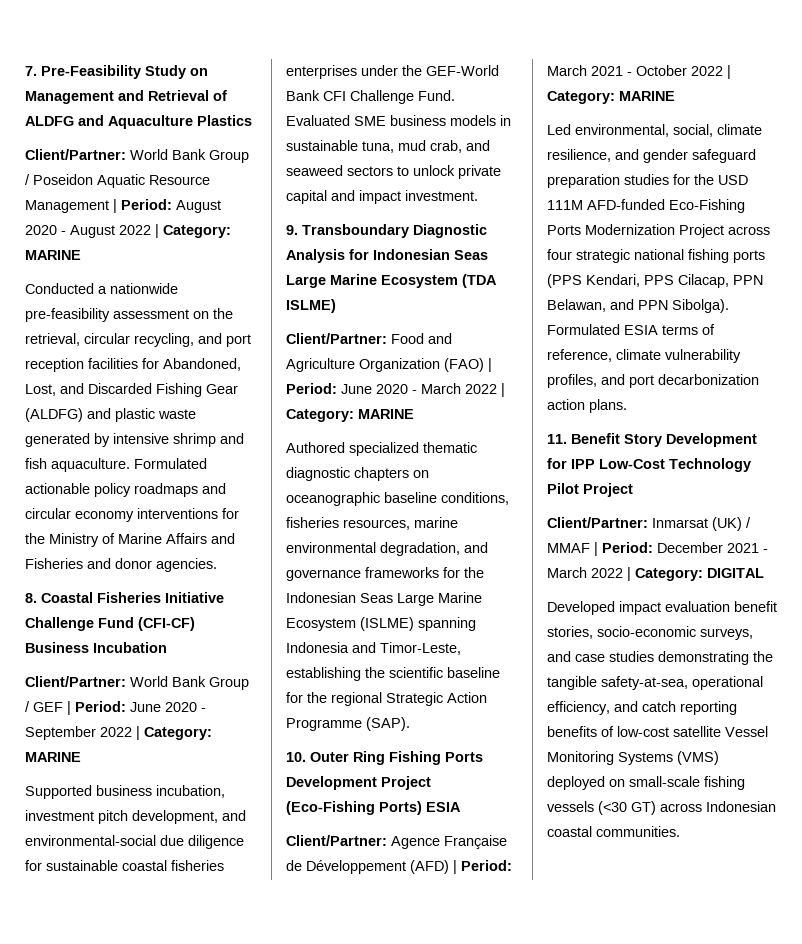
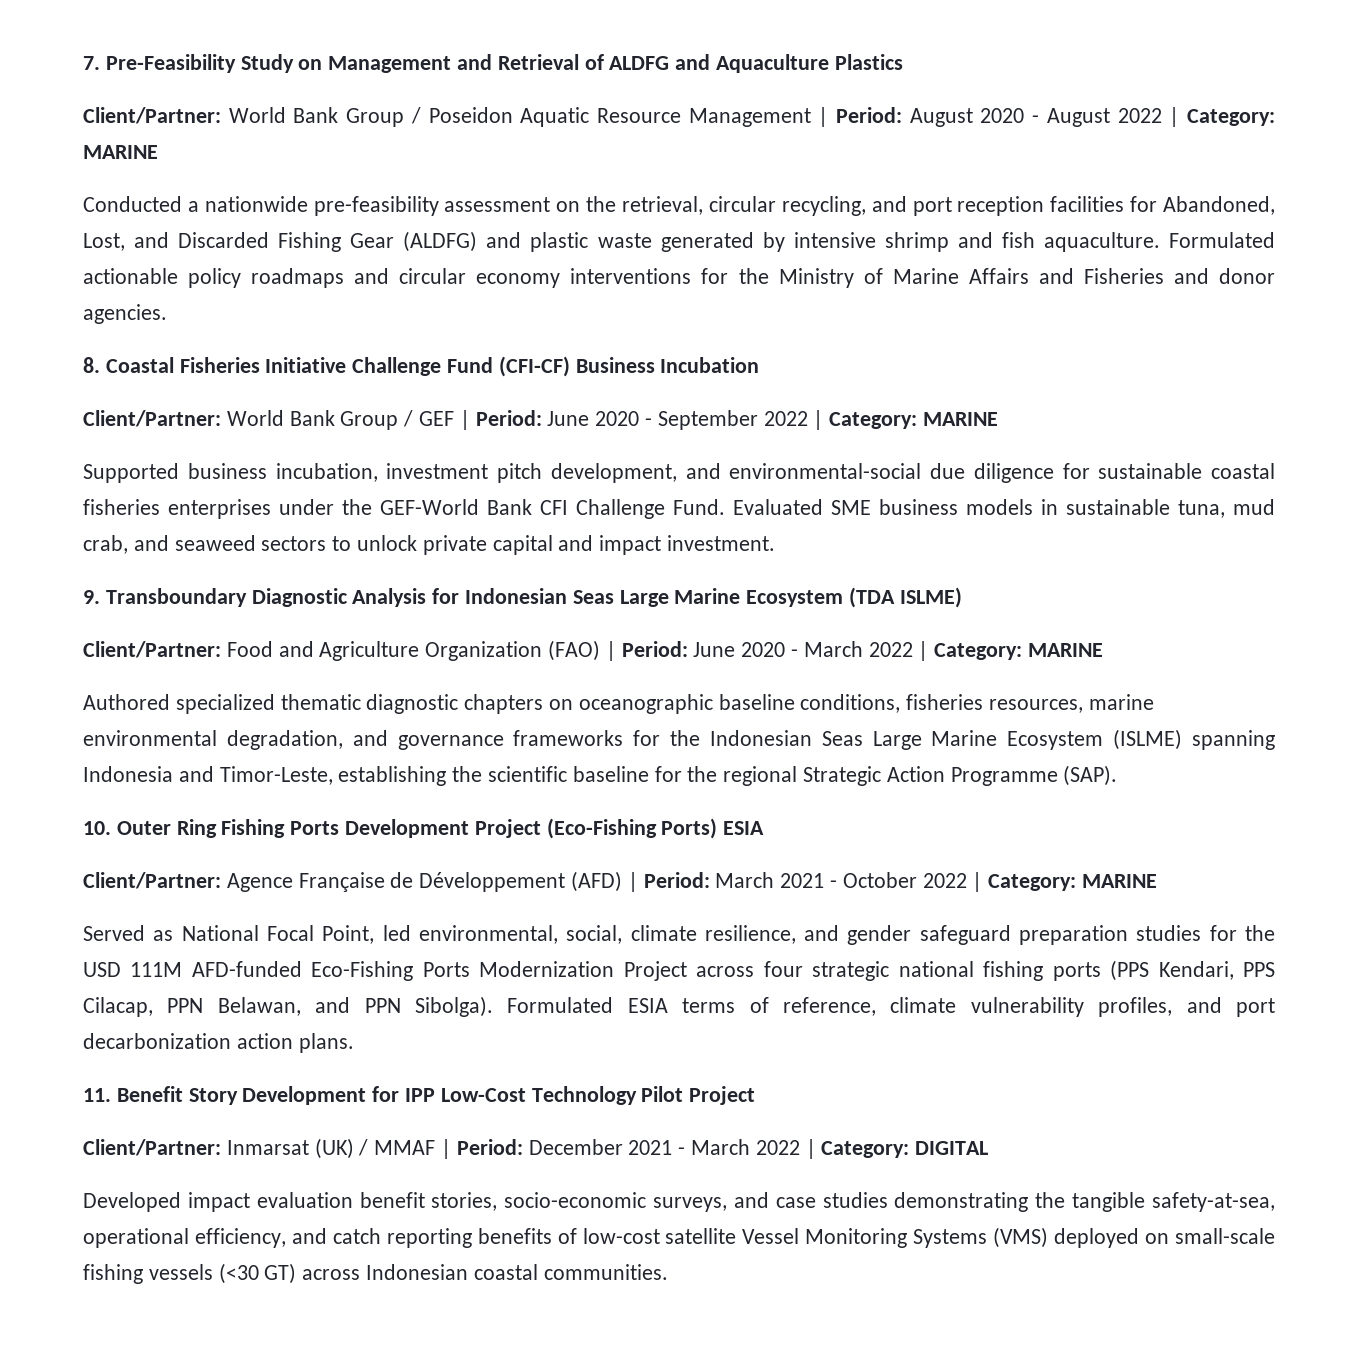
[547,124,571,135] Led -> [83,925,411,944] Served as National Focal Point, led

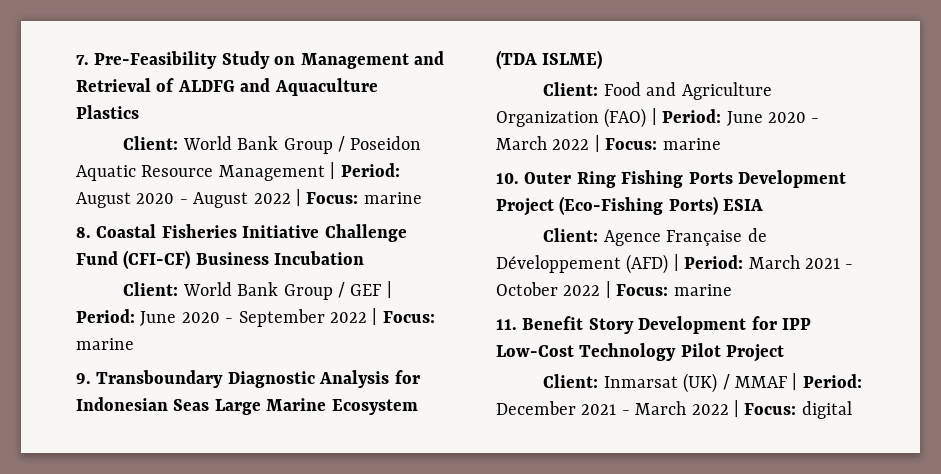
[83,107,221,124] Client/Partner: -> [123,136,179,150] Client:
[1187,109,1276,126] [83,145,158,159] [83,196,1275,216] [83,231,1275,252] [83,268,1275,288] [83,304,167,324] Category: MARINE // Conducted a nationwide pre-feasibility assessment on the retrieval, circular recycling, and port reception facilities for Abandoned, Lost, and Discarded Fishing Gear (ALDFG) and plastic waste generated by intensive shrimp and fish aquaculture. Formulated actionable policy roadmaps and circular economy interventions for the Ministry of Marine Affairs and Fisheries and donor agencies. -> [306,192,422,204] Focus: marine
[83,410,221,427] Client/Partner: -> [123,282,179,296] Client:
[829,412,999,429] [83,463,1275,483] [83,499,1275,519] [83,535,776,555] Category: MARINE // Supported business incubation, investment pitch development, and environmental-social due diligence for sustainable coastal fisheries enterprises under the GEF-World Bank CFI Challenge Fund. Evaluated SME business models in sustainable tuna, mud crab, and seaweed sectors to unlock private capital and impact investment. -> [382,311,435,323] [76,338,134,350] Focus: marine
[83,641,221,658] Client/Partner: -> [543,82,599,96] Client:
[934,643,1104,660] [83,694,1154,714] [83,729,1275,750] [83,765,1118,786] Category: MARINE // Authored specialized thematic diagnostic chapters on oceanographic baseline conditions, fisheries resources, marine environmental degradation, and governance frameworks for the Indonesian Seas Large Marine Ecosystem (ISLME) spanning Indonesia and Timor-Leste, establishing the scientific baseline for the regional Strategic Action Programme (SAP). -> [605,138,721,150] Focus: marine
[83,872,221,889] Client/Partner: -> [543,228,599,242] Client:
[988,874,1158,891] [83,925,1275,945] [83,960,1276,981] [83,996,1275,1017] [83,1033,354,1053] Category: MARINE // Served as National Focal Point, led environmental, social, climate resilience, and gender safeguard preparation studies for the USD 111M AFD-funded Eco-Fishing Ports Modernization Project across four strategic national fishing ports (PPS Kendari, PPS Cilacap, PPN Belawan, and PPN Sibolga). Formulated ESIA terms of reference, climate vulnerability profiles, and port decarbonization action plans. -> [616,284,732,296] Focus: marine
[83,1139,221,1156] Client/Partner: -> [543,374,599,388] Client:
[821,1141,989,1158] [83,1192,1275,1212] [83,1227,1275,1248] [83,1263,668,1284] Category: DIGITAL // Developed impact evaluation benefit stories, socio-economic surveys, and case studies demonstrating the tangible safety-at-sea, operational efficiency, and catch reporting benefits of low-cost satellite Vessel Monitoring Systems (VMS) deployed on small-scale fishing vessels (<30 GT) across Indonesian coastal communities. -> [744,401,852,419] Focus: digital

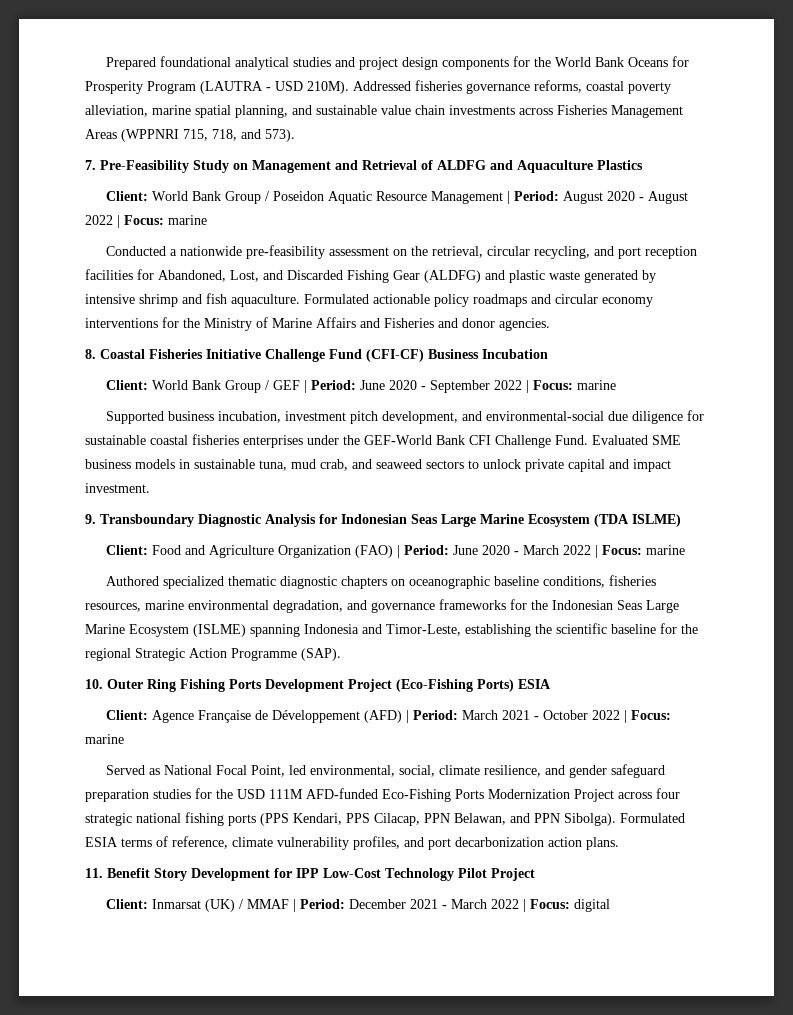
(76, 60) none -> [105,56,689,70] [85,80,671,94] [85,105,683,118] [85,129,295,142] Prepared foundational analytical studies and project design components for the World Bank Oceans for Prosperity Program (LAUTRA - USD 210M). Addressed fisheries governance reforms, coastal poverty alleviation, marine spatial planning, and sustainable value chain investments across Fisheries Management Areas (WPPNRI 715, 718, and 573). //
(422, 198) none -> [105,245,697,259] [85,269,656,283] [85,293,653,307] [85,317,550,331] // Conducted a nationwide pre-feasibility assessment on the retrieval, circular recycling, and port reception facilities for Abandoned, Lost, and Discarded Fishing Gear (ALDFG) and plastic waste generated by intensive shrimp and fish aquaculture. Formulated actionable policy roadmaps and circular economy interventions for the Ministry of Marine Affairs and Fisheries and donor agencies.
(134, 344) none -> [105,410,704,424] [85,434,681,448] [85,459,671,472] [85,483,150,493] // Supported business incubation, investment pitch development, and environmental-social due diligence for sustainable coastal fisheries enterprises under the GEF-World Bank CFI Challenge Fund. Evaluated SME business models in sustainable tuna, mud crab, and seaweed sectors to unlock private capital and impact investment.
(721, 144) none -> [105,575,656,589] [85,599,679,613] [85,623,698,637] [85,648,341,661] // Authored specialized thematic diagnostic chapters on oceanographic baseline conditions, fisheries resources, marine environmental degradation, and governance frameworks for the Indonesian Seas Large Marine Ecosystem (ISLME) spanning Indonesia and Timor-Leste, establishing the scientific baseline for the regional Strategic Action Programme (SAP).
(732, 290) none -> [105,764,665,778] [85,788,680,802] [85,812,685,826] [85,836,619,850] // Served as National Focal Point, led environmental, social, climate resilience, and gender safeguard preparation studies for the USD 111M AFD-funded Eco-Fishing Ports Modernization Project across four strategic national fishing ports (PPS Kendari, PPS Cilacap, PPN Belawan, and PPN Sibolga). Formulated ESIA terms of reference, climate vulnerability profiles, and port decarbonization action plans.

